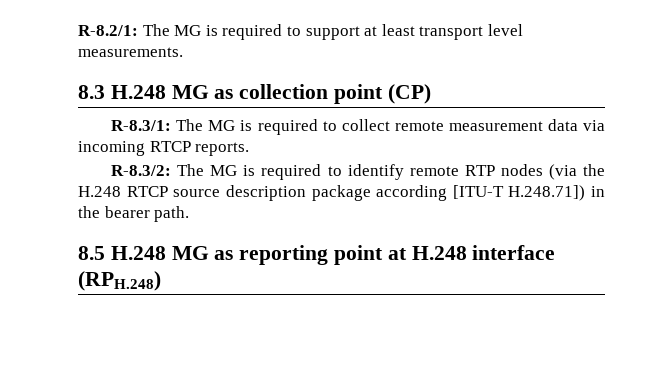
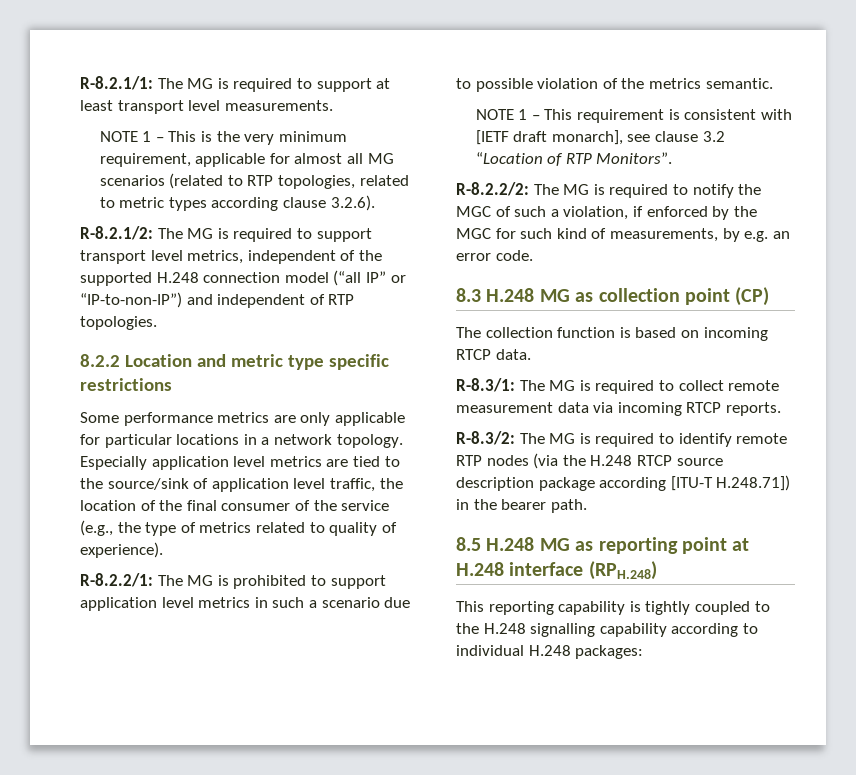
[78,25,138,36] R-8.2/1: -> [80,76,153,90] R-8.2.1/1:
(183, 52) none -> [99,131,347,145] [99,153,394,167] [99,173,409,189] [99,195,375,211] [80,226,372,242] [80,250,382,264] [80,270,406,286] [80,292,355,308] [80,316,157,330] [80,354,389,370] [80,378,172,391] [80,412,405,426] [80,434,403,448] [80,456,400,470] [80,478,403,492] [80,500,390,511] [80,520,397,536] [80,542,163,558] [80,573,386,589] [80,597,411,611] [456,78,773,92] [475,109,792,123] [475,130,725,145] [475,152,673,166] [456,182,762,198] [456,206,757,220] [456,228,790,242] [456,250,533,261] // NOTE 1 – This is the very minimum requirement, applicable for almost all MG scenarios (related to RTP topologies, related to metric types according clause 3.2.6). // R-8.2.1/2: The MG is required to support transport level metrics, independent of the supported H.248 connection model (“all IP” or “IP-to-non-IP”) and independent of RTP topologies. // 8.2.2 Location and metric type specific restrictions // Some performance metrics are only applicable for particular locations in a network topology. Especially application level metrics are tied to the source/sink of application level traffic, the location of the final consumer of the service (e.g., the type of metrics related to quality of experience). // R-8.2.2/1: The MG is prohibited to support application level metrics in such a scenario due to possible violation of the metrics semantic. // NOTE 1 – This requirement is consistent with [IETF draft monarch], see clause 3.2 “Location of RTP Monitors”. // R-8.2.2/2: The MG is required to notify the MGC of such a violation, if enforced by the MGC for such kind of measurements, by e.g. an error code.
(431, 94) none -> [456,327,768,341] [456,349,531,360] // The collection function is based on incoming RTCP data.
(161, 281) none -> [456,601,770,615] [456,623,758,637] [456,645,644,659] // This reporting capability is tightly coupled to the H.248 signalling capability according to individual H.248 packages:

